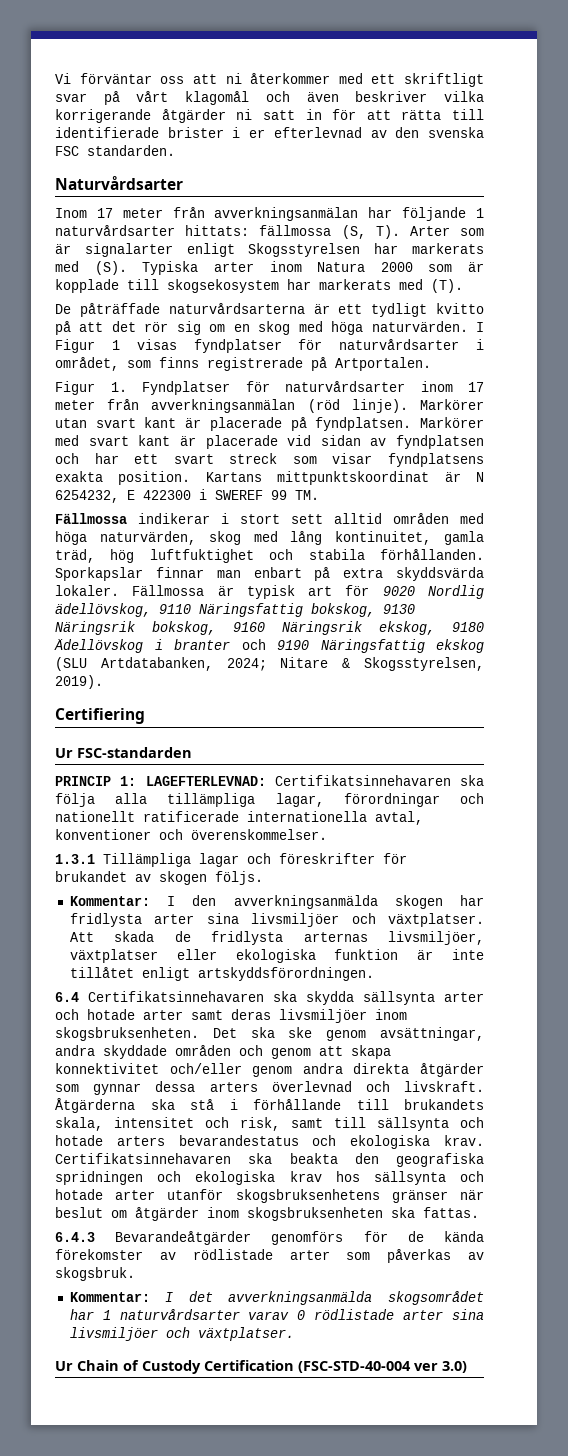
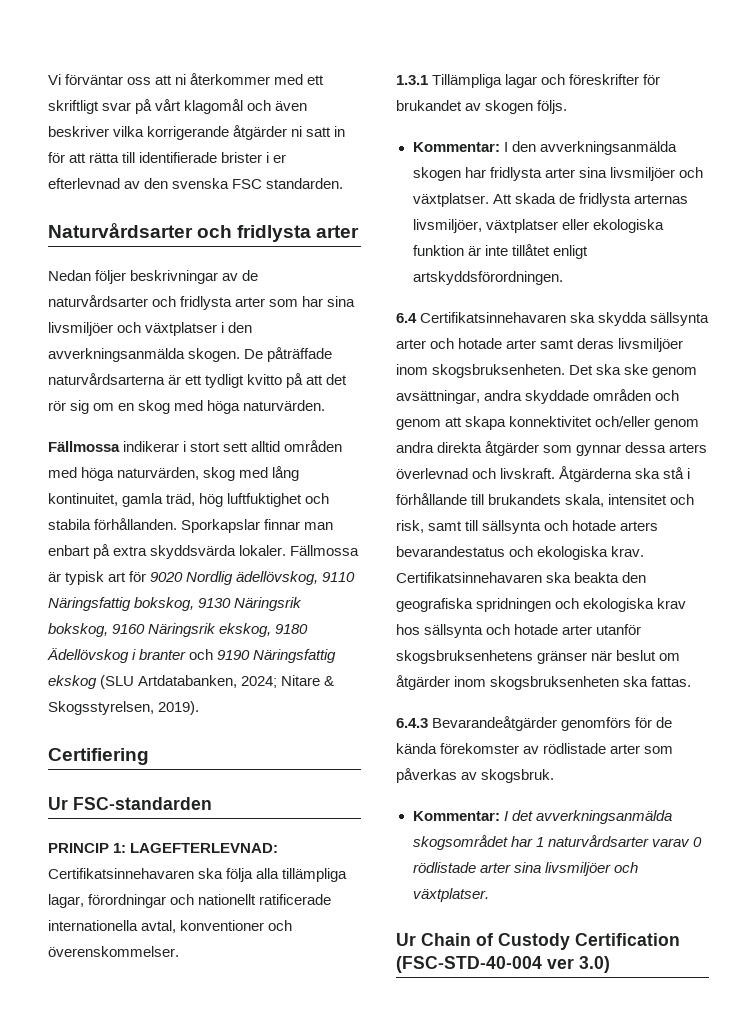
[55,207,484,221] [55,225,485,239] [55,243,484,257] [55,261,484,275] [55,279,463,293] // Inom 17 meter från avverkningsanmälan har följande 1 naturvårdsarter hittats: fällmossa (S, T). Arter som är signalarter enligt Skogsstyrelsen har markerats med (S). Typiska arter inom Natura 2000 som är kopplade till skogsekosystem har markerats med (T). // -> [197,225,360,242] [48,270,259,284] [48,295,356,310] [48,322,253,336] [48,348,241,362] och fridlysta arter // Nedan följer beskrivningar av de naturvårdsarter och fridlysta arter som har sina livsmiljöer och växtplatser i den avverkningsanmälda skogen.
[476,322,484,332] [55,339,484,353] [55,357,431,371] [55,381,484,395] [55,399,484,413] [55,417,484,431] [55,435,484,449] [55,453,484,467] [55,471,484,485] [55,489,319,503] I Figur 1 visas fyndplatser för naturvårdsarter i området, som finns registrerade på Artportalen. // Figur 1. Fyndplatser för naturvårdsarter inom 17 meter från avverkningsanmälan (röd linje). Markörer utan svart kant är placerade på fyndplatsen. Markörer med svart kant är placerade vid sidan av fyndplatsen och har ett svart streck som visar fyndplatsens exakta position. Kartans mittpunktskoordinat är N 6254232, E 422300 i SWEREF 99 TM. -> (326, 405) none

